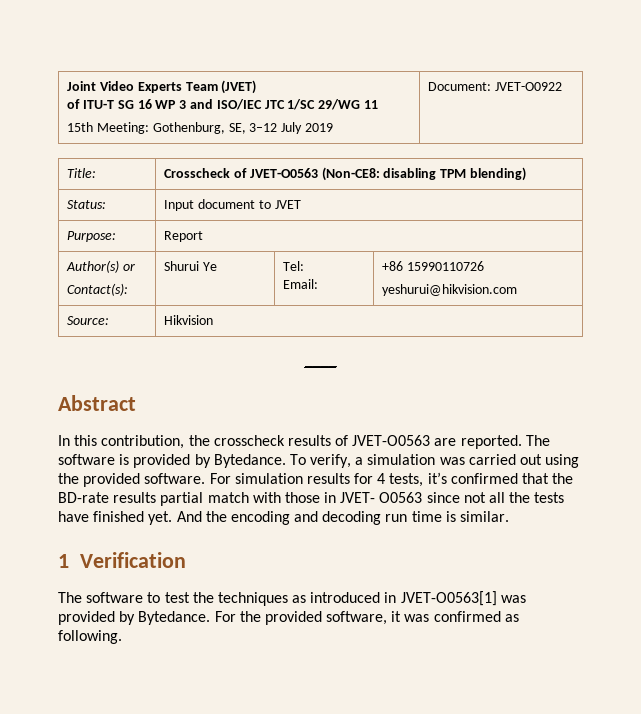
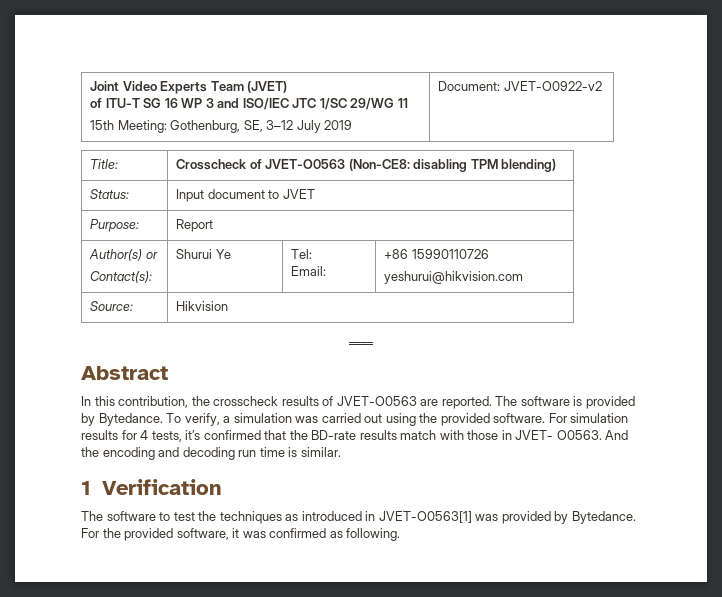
[495,82,563,91] JVET-O0922 -> [503,81,602,91] JVET-O0922-v2
[160,492,204,506] partial -> (397, 435) none
[379,492,565,503] [58,511,173,525] O0563 since not all the tests have finished yet. -> [556,430,602,440] O0563.

